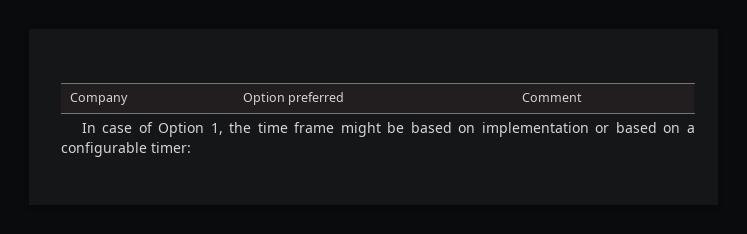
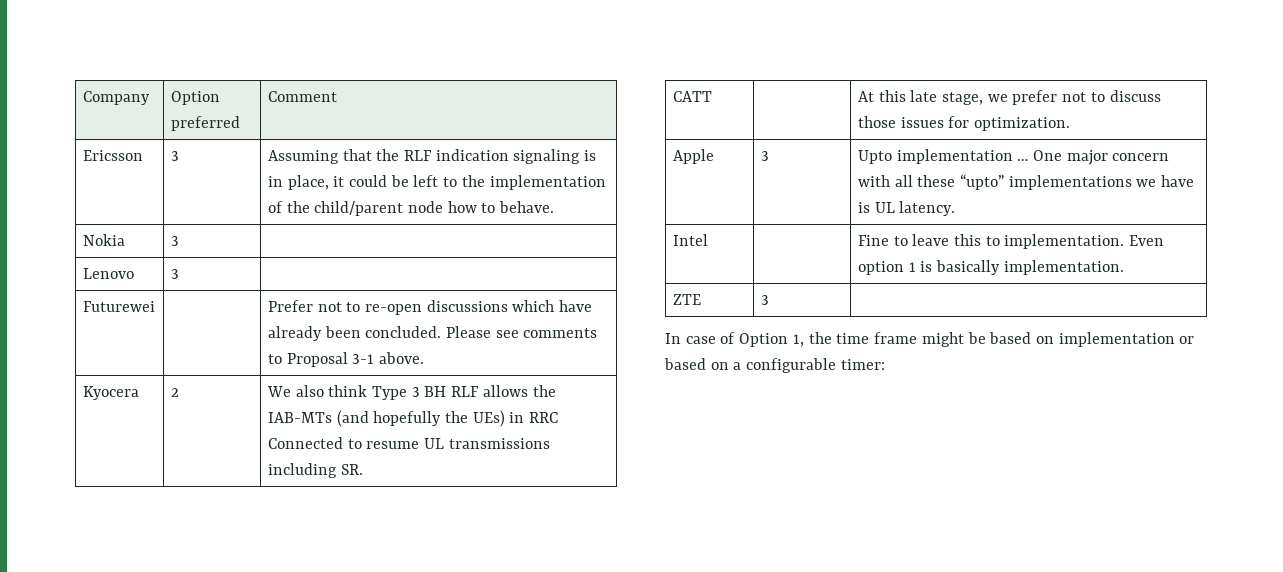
(582, 97) none -> [82,150,143,161] [170,151,179,161] [267,149,597,164] [267,175,606,190] [267,201,555,216] [82,234,125,246] [170,236,179,246] [82,268,134,279] [170,269,179,279] [82,301,155,312] [267,300,593,315] [267,326,598,341] [267,352,424,367] [82,386,139,400] [170,388,179,397] [266,385,556,400] [267,410,559,427] [267,437,550,449] [267,463,363,478] [672,91,712,102] [857,90,1161,105] [857,116,1070,131] [672,149,714,164] [760,151,769,161] [857,149,1170,165] [857,174,1195,190] [857,201,956,216] [672,234,708,246] [857,234,1165,249] [857,260,1124,275] [672,294,701,305] [760,295,769,305] // Ericsson | 3 | Assuming that the RLF indication signaling is in place, it could be left to the implementation of the child/parent node how to behave. // Nokia | 3 | // Lenovo | 3 | // Futurewei | | Prefer not to re-open discussions which have already been concluded. Please see comments to Proposal 3-1 above. // Kyocera | 2 | We also think Type 3 BH RLF allows the IAB-MTs (and hopefully the UEs) in RRC Connected to resume UL transmissions including SR. // CATT | | At this late stage, we prefer not to discuss those issues for optimization. // Apple | 3 | Upto implementation … One major concern with all these “upto” implementations we have is UL latency. // Intel | | Fine to leave this to implementation. Even option 1 is basically implementation. // ZTE | 3 |

